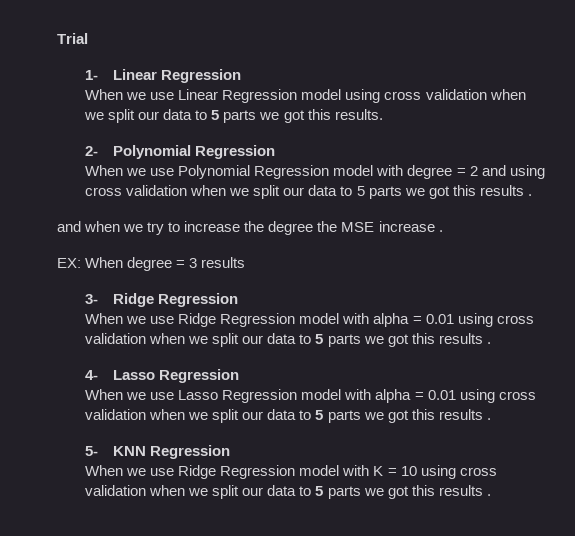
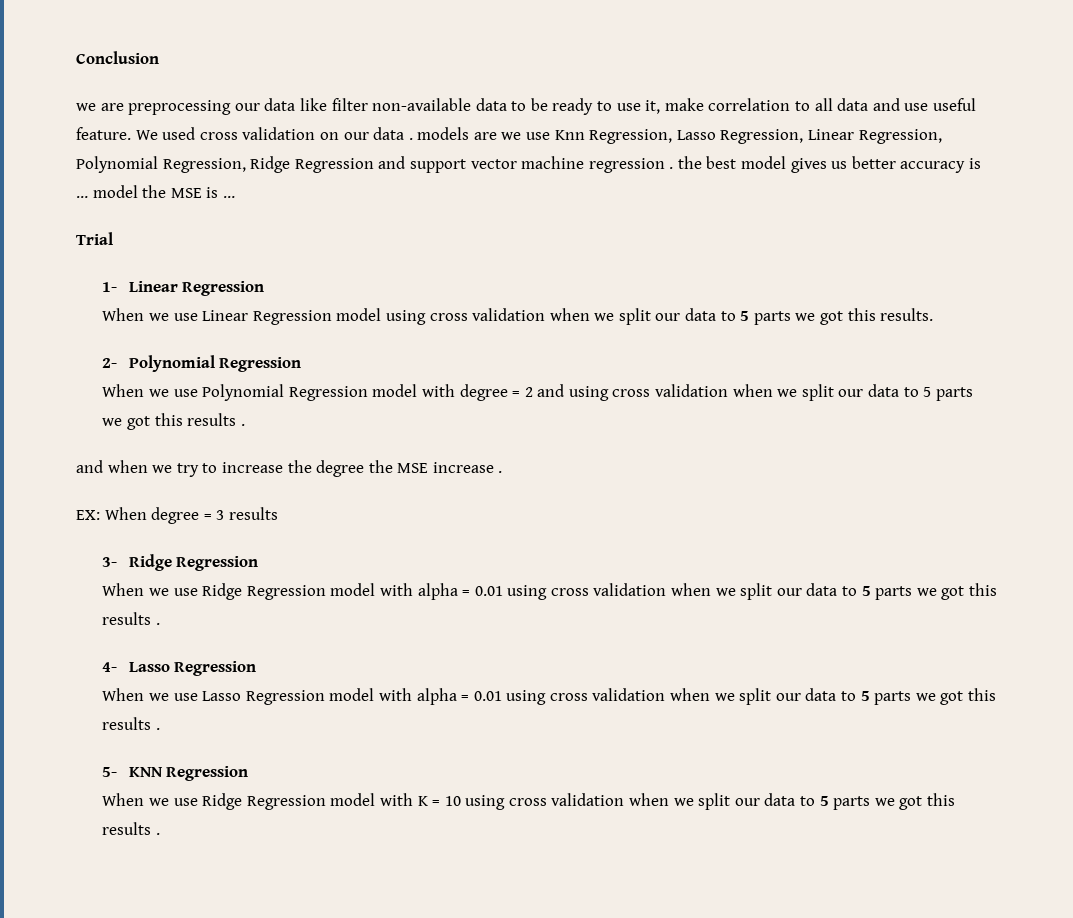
(57, 38) none -> [76,51,159,64] [76,98,976,115] [76,127,942,144] [76,156,982,173] [76,185,235,198] Conclusion // we are preprocessing our data like filter non-available data to be ready to use it, make correlation to all data and use useful feature. We used cross validation on our data . models are we use Knn Regression, Lasso Regression, Linear Regression, Polynomial Regression, Ridge Regression and support vector machine regression . the best model gives us better accuracy is … model the MSE is … //

